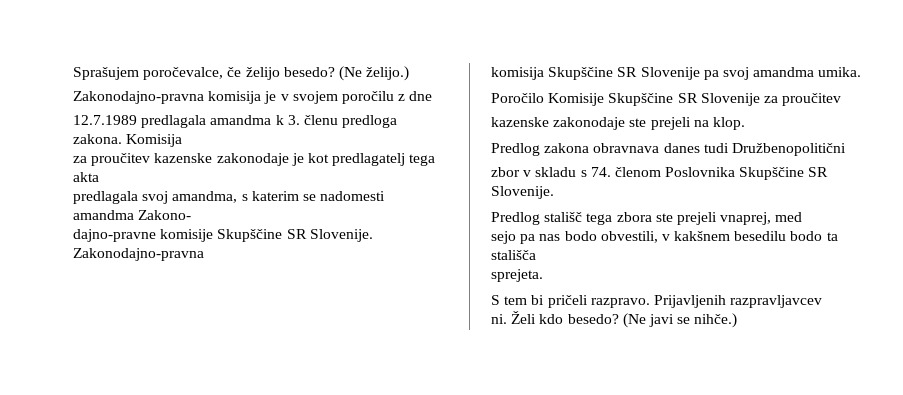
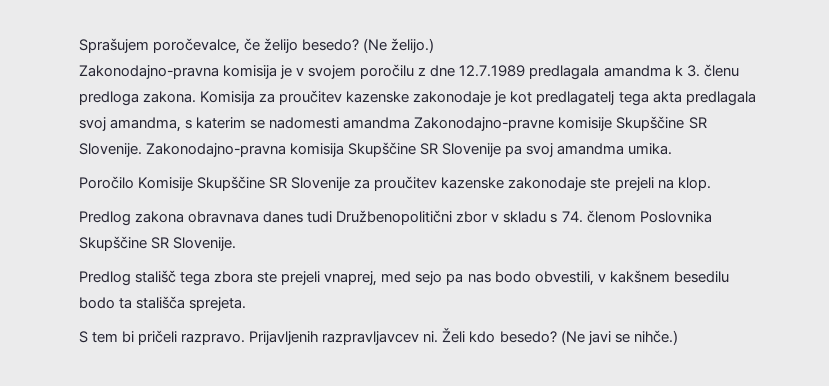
(433, 96) // -> (456, 71) none
(183, 140) // -> (256, 98) none
(99, 177) // -> (682, 97) none
[138,210,192,220] [73,229,156,242] Zakono- // dajno-pravne -> [414,117,555,131] Zakonodajno-pravne
(204, 254) // -> (287, 150) none
(842, 99) // -> (438, 183) none
(846, 149) // -> (453, 217) none
(803, 217) // -> (412, 277) none
(536, 255) // -> (186, 302) none
(823, 301) // -> (420, 338) none

